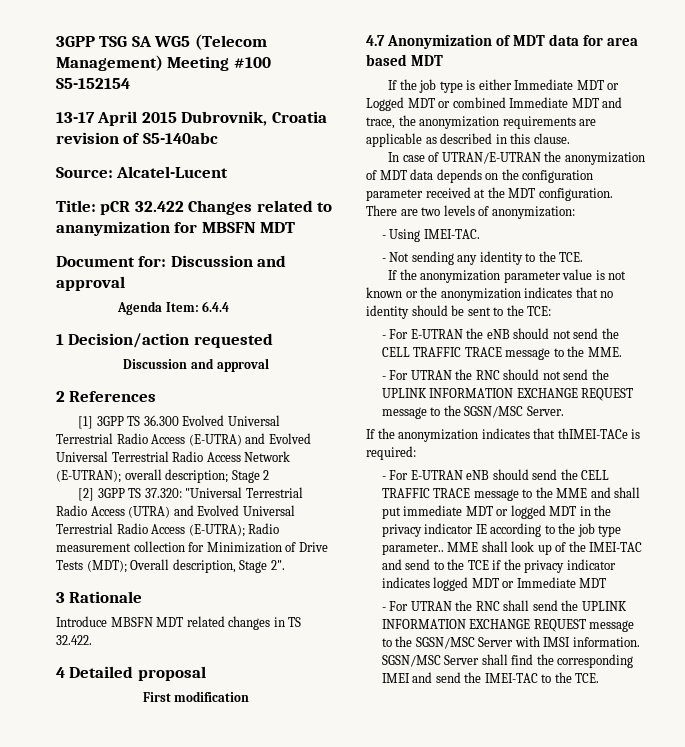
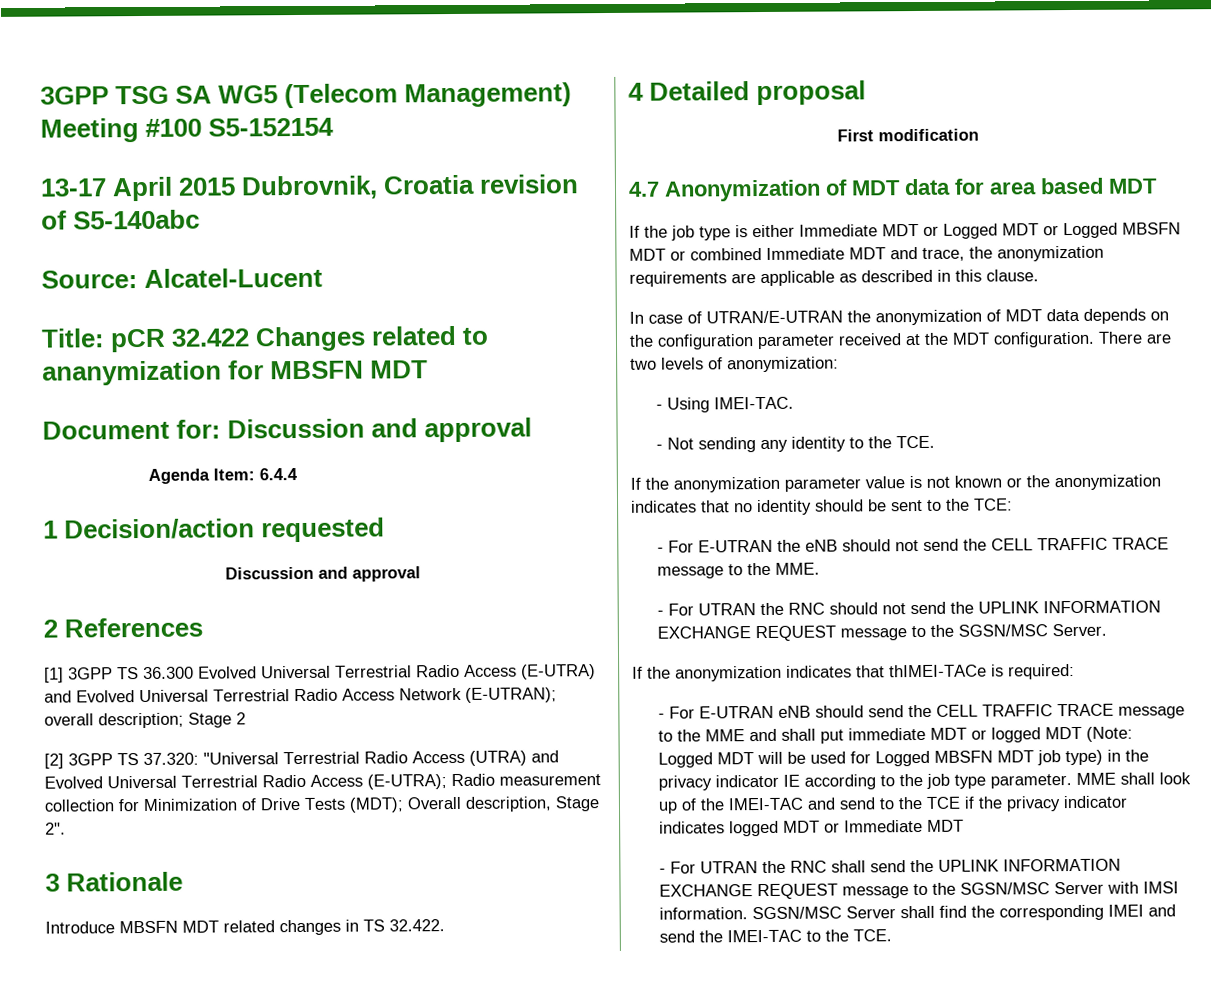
(451, 104) none -> [1063,222,1181,239] [629,248,686,261] Logged MBSFN MDT or
(577, 511) none -> [1086,726,1134,742] [658,749,1104,768] (Note: Logged MDT will be used for Logged MBSFN MDT job type)
[381,543,444,555] parameter.. -> [990,774,1073,789] parameter.

